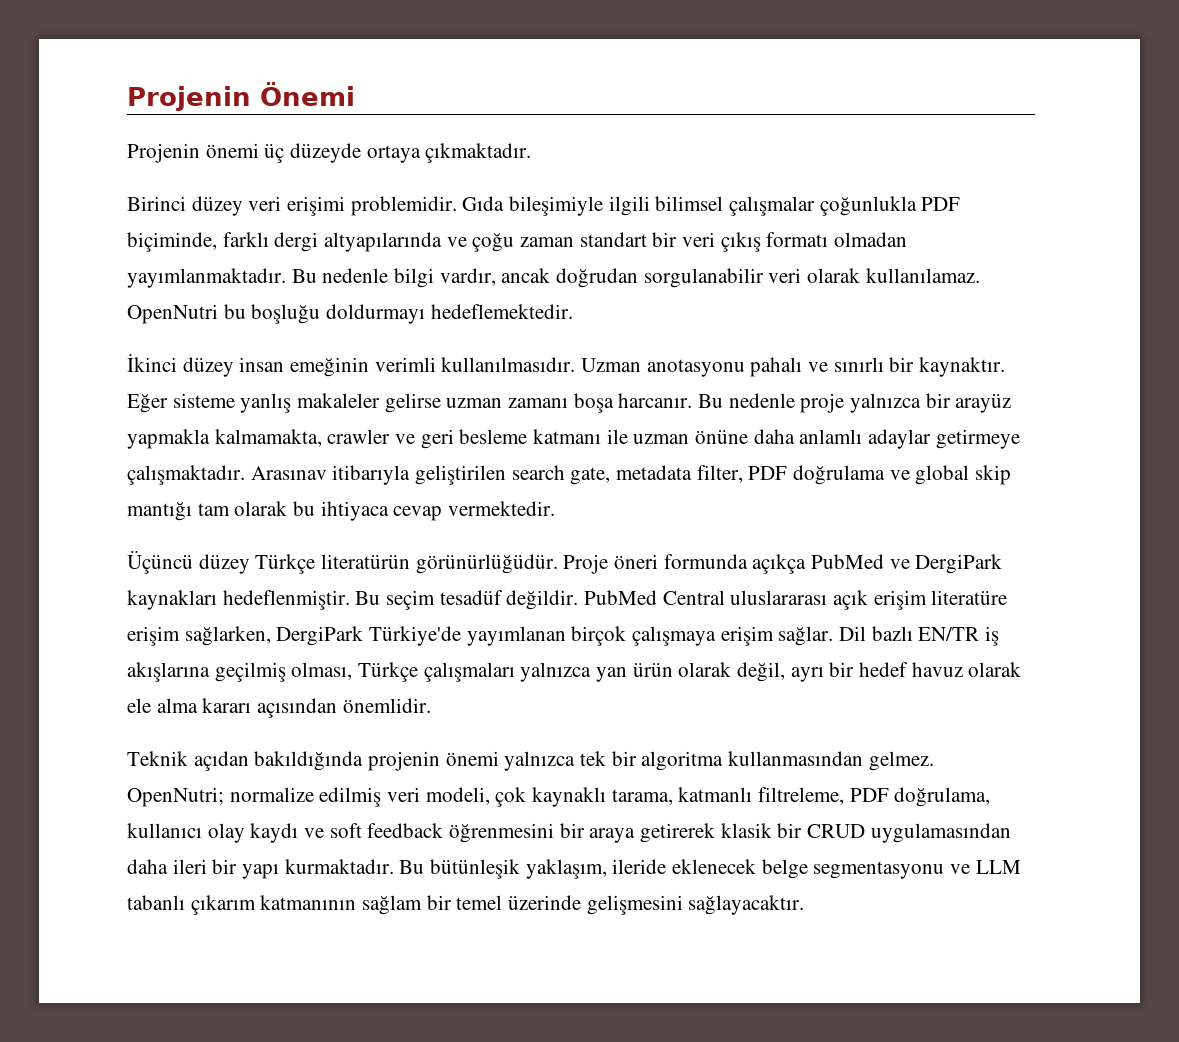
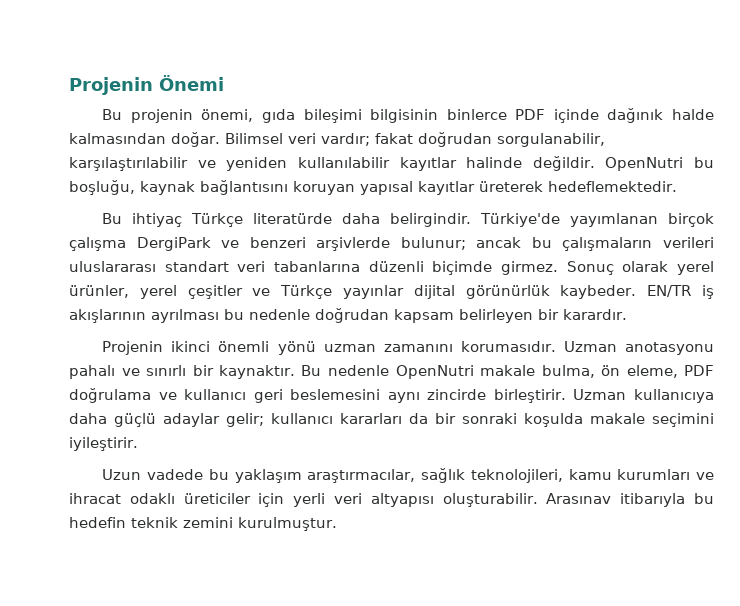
[127,143,532,163] [127,196,961,216] [127,232,908,252] [127,268,980,288] [127,304,573,324] [127,354,576,377] Projenin önemi üç düzeyde ortaya çıkmaktadır. // Birinci düzey veri erişimi problemidir. Gıda bileşimiyle ilgili bilimsel çalışmalar çoğunlukla PDF biçiminde, farklı dergi altyapılarında ve çoğu zaman standart bir veri çıkış formatı olmadan yayımlanmaktadır. Bu nedenle bilgi vardır, ancak doğrudan sorgulanabilir veri olarak kullanılamaz. OpenNutri bu boşluğu doldurmayı hedeflemektedir. // İkinci düzey insan emeğinin verimli kullanılmasıdır. -> [102,108,715,123] [69,132,605,147] [69,156,714,171] [69,180,677,195] [102,213,715,227] [69,237,714,251] [69,261,714,275] [69,285,715,299] [69,308,627,323] [102,341,556,355] Bu projenin önemi, gıda bileşimi bilgisinin binlerce PDF içinde dağınık halde kalmasından doğar. Bilimsel veri vardır; fakat doğrudan sorgulanabilir, karşılaştırılabilir ve yeniden kullanılabilir kayıtlar halinde değildir. OpenNutri bu boşluğu, kaynak bağlantısını koruyan yapısal kayıtlar üreterek hedeflemektedir. // Bu ihtiyaç Türkçe literatürde daha belirgindir. Türkiye'de yayımlanan birçok çalışma DergiPark ve benzeri arşivlerde bulunur; ancak bu çalışmaların verileri uluslararası standart veri tabanlarına düzenli biçimde girmez. Sonuç olarak yerel ürünler, yerel çeşitler ve Türkçe yayınlar dijital görünürlük kaybeder. EN/TR iş akışlarının ayrılması bu nedenle doğrudan kapsam belirleyen bir karardır. // Projenin ikinci önemli yönü uzman zamanını korumasıdır.
[127,393,1012,413] [127,429,1020,449] [127,465,1012,485] [127,501,556,521] [127,550,1003,574] [127,590,1008,610] [127,626,1000,646] [127,662,1022,682] [127,698,431,718] [127,751,934,771] [127,787,991,807] [127,823,1011,843] [127,859,1021,879] [127,895,805,915] Eğer sisteme yanlış makaleler gelirse uzman zamanı boşa harcanır. Bu nedenle proje yalnızca bir arayüz yapmakla kalmamakta, crawler ve geri besleme katmanı ile uzman önüne daha anlamlı adaylar getirmeye çalışmaktadır. Arasınav itibarıyla geliştirilen search gate, metadata filter, PDF doğrulama ve global skip mantığı tam olarak bu ihtiyaca cevap vermektedir. // Üçüncü düzey Türkçe literatürün görünürlüğüdür. Proje öneri formunda açıkça PubMed ve DergiPark kaynakları hedeflenmiştir. Bu seçim tesadüf değildir. PubMed Central uluslararası açık erişim literatüre erişim sağlarken, DergiPark Türkiye'de yayımlanan birçok çalışmaya erişim sağlar. Dil bazlı EN/TR iş akışlarına geçilmiş olması, Türkçe çalışmaları yalnızca yan ürün olarak değil, ayrı bir hedef havuz olarak ele alma kararı açısından önemlidir. // Teknik açıdan bakıldığında projenin önemi yalnızca tek bir algoritma kullanmasından gelmez. OpenNutri; normalize edilmiş veri modeli, çok kaynaklı tarama, katmanlı filtreleme, PDF doğrulama, kullanıcı olay kaydı ve soft feedback öğrenmesini bir araya getirerek klasik bir CRUD uygulamasından daha ileri bir yapı kurmaktadır. Bu bütünleşik yaklaşım, ileride eklenecek belge segmentasyonu ve LLM tabanlı çıkarım katmanının sağlam bir temel üzerinde gelişmesini sağlayacaktır. -> [301,365,715,379] [69,388,714,403] [69,413,714,427] [69,437,138,451] [102,468,714,483] [69,493,714,507] [69,517,337,531] Bu nedenle OpenNutri makale bulma, ön eleme, PDF doğrulama ve kullanıcı geri beslemesini aynı zincirde birleştirir. Uzman kullanıcıya daha güçlü adaylar gelir; kullanıcı kararları da bir sonraki koşulda makale seçimini iyileştirir. // Uzun vadede bu yaklaşım araştırmacılar, sağlık teknolojileri, kamu kurumları ve ihracat odaklı üreticiler için yerli veri altyapısı oluşturabilir. Arasınav itibarıyla bu hedefin teknik zemini kurulmuştur.

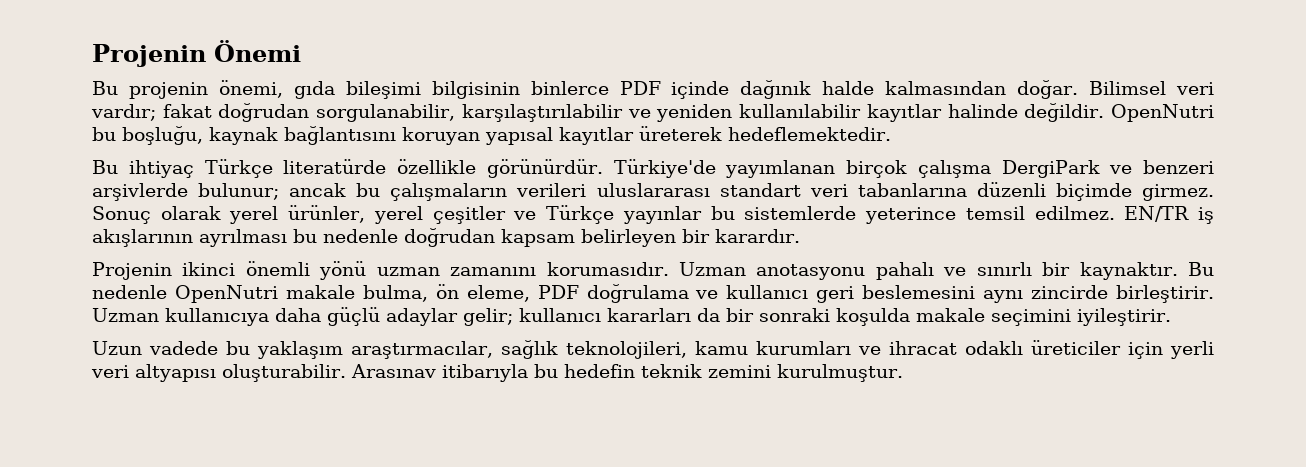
[341,213,472,227] daha belirgindir. -> [397,159,603,178] özellikle görünürdür.
[413,285,637,299] dijital görünürlük kaybeder. -> [710,206,1115,224] bu sistemlerde yeterince temsil edilmez.

